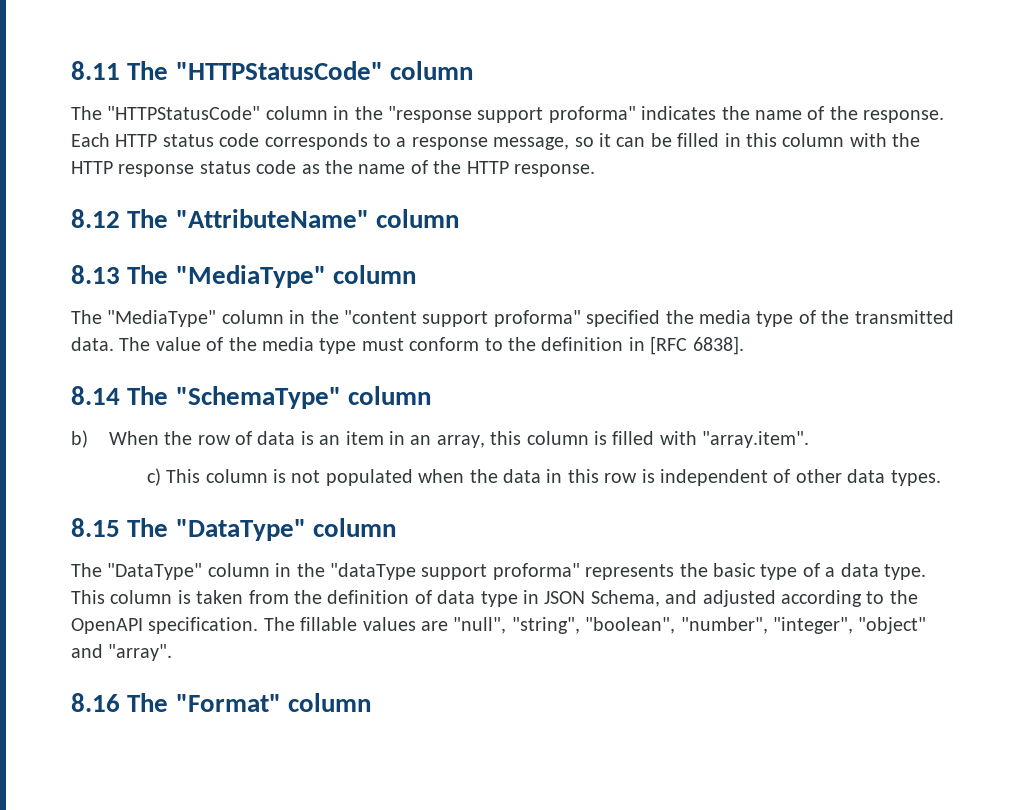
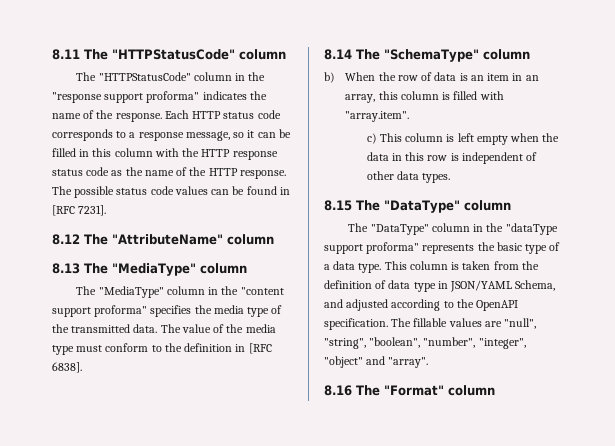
(595, 170) none -> [52,186,290,198] [52,205,107,216] The possible status code values can be found in [RFC 7231].
[586,310,661,327] specified -> [150,305,192,317] specifies
[291,469,413,486] not populated -> [457,133,508,145] left empty
[544,591,586,604] JSON -> [450,280,513,292] JSON/YAML

